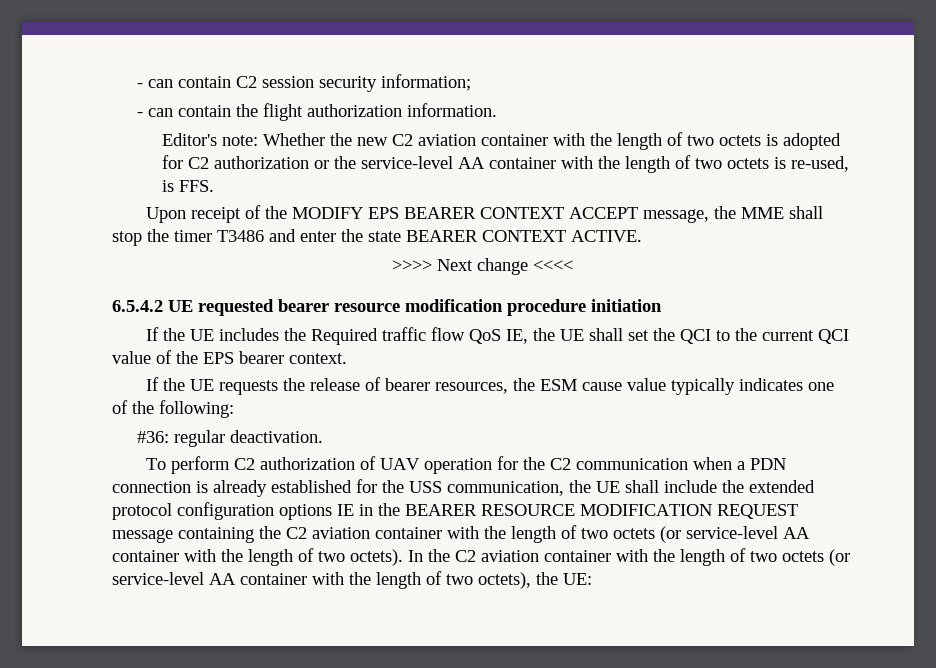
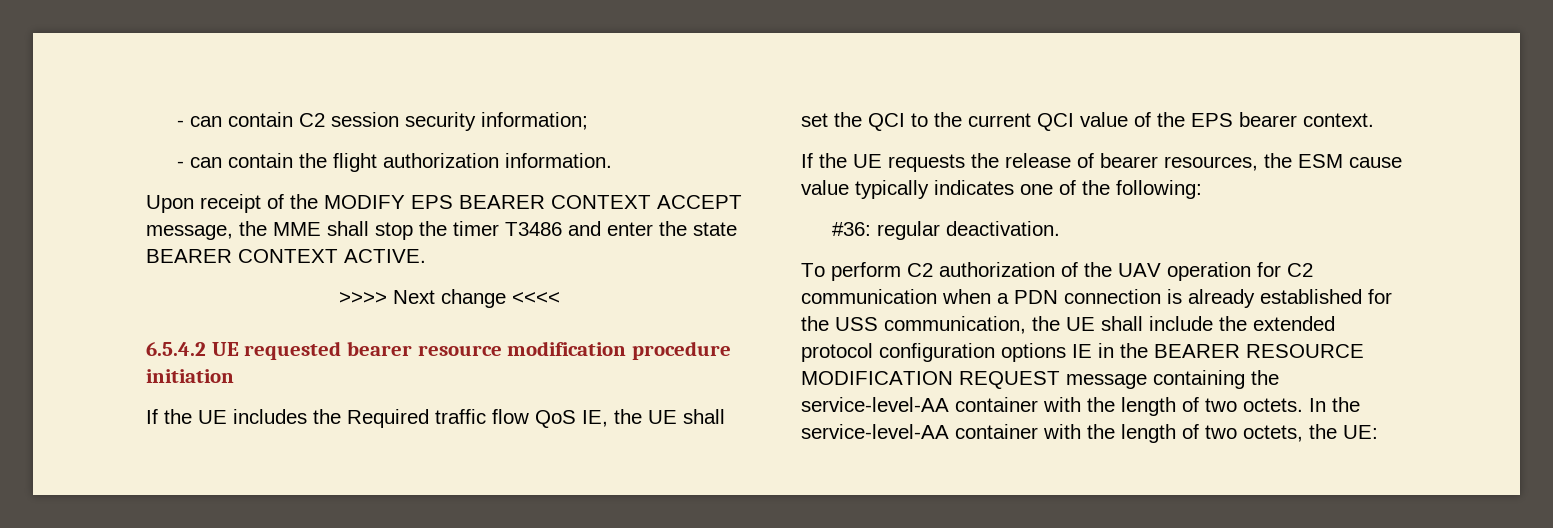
[162,132,842,150] [162,155,850,173] [162,180,215,192] // Editor's note: Whether the new C2 aviation container with the length of two octets is adopted for C2 authorization or the service-level AA container with the length of two octets is re-used, is FFS. -> (613, 160) none
(376, 463) none -> [1084,262,1112,277] the
[522,457,545,470] the -> (1281, 269) none
[286,525,810,543] [112,548,850,566] [112,571,531,589] C2 aviation container with the length of two octets (or service-level AA container with the length of two octets). In the C2 aviation container with the length of two octets (or service-level AA container with the length of two octets), -> [801,397,1360,416] [801,424,1303,443] service-level-AA container with the length of two octets. In the service-level-AA container with the length of two octets,

